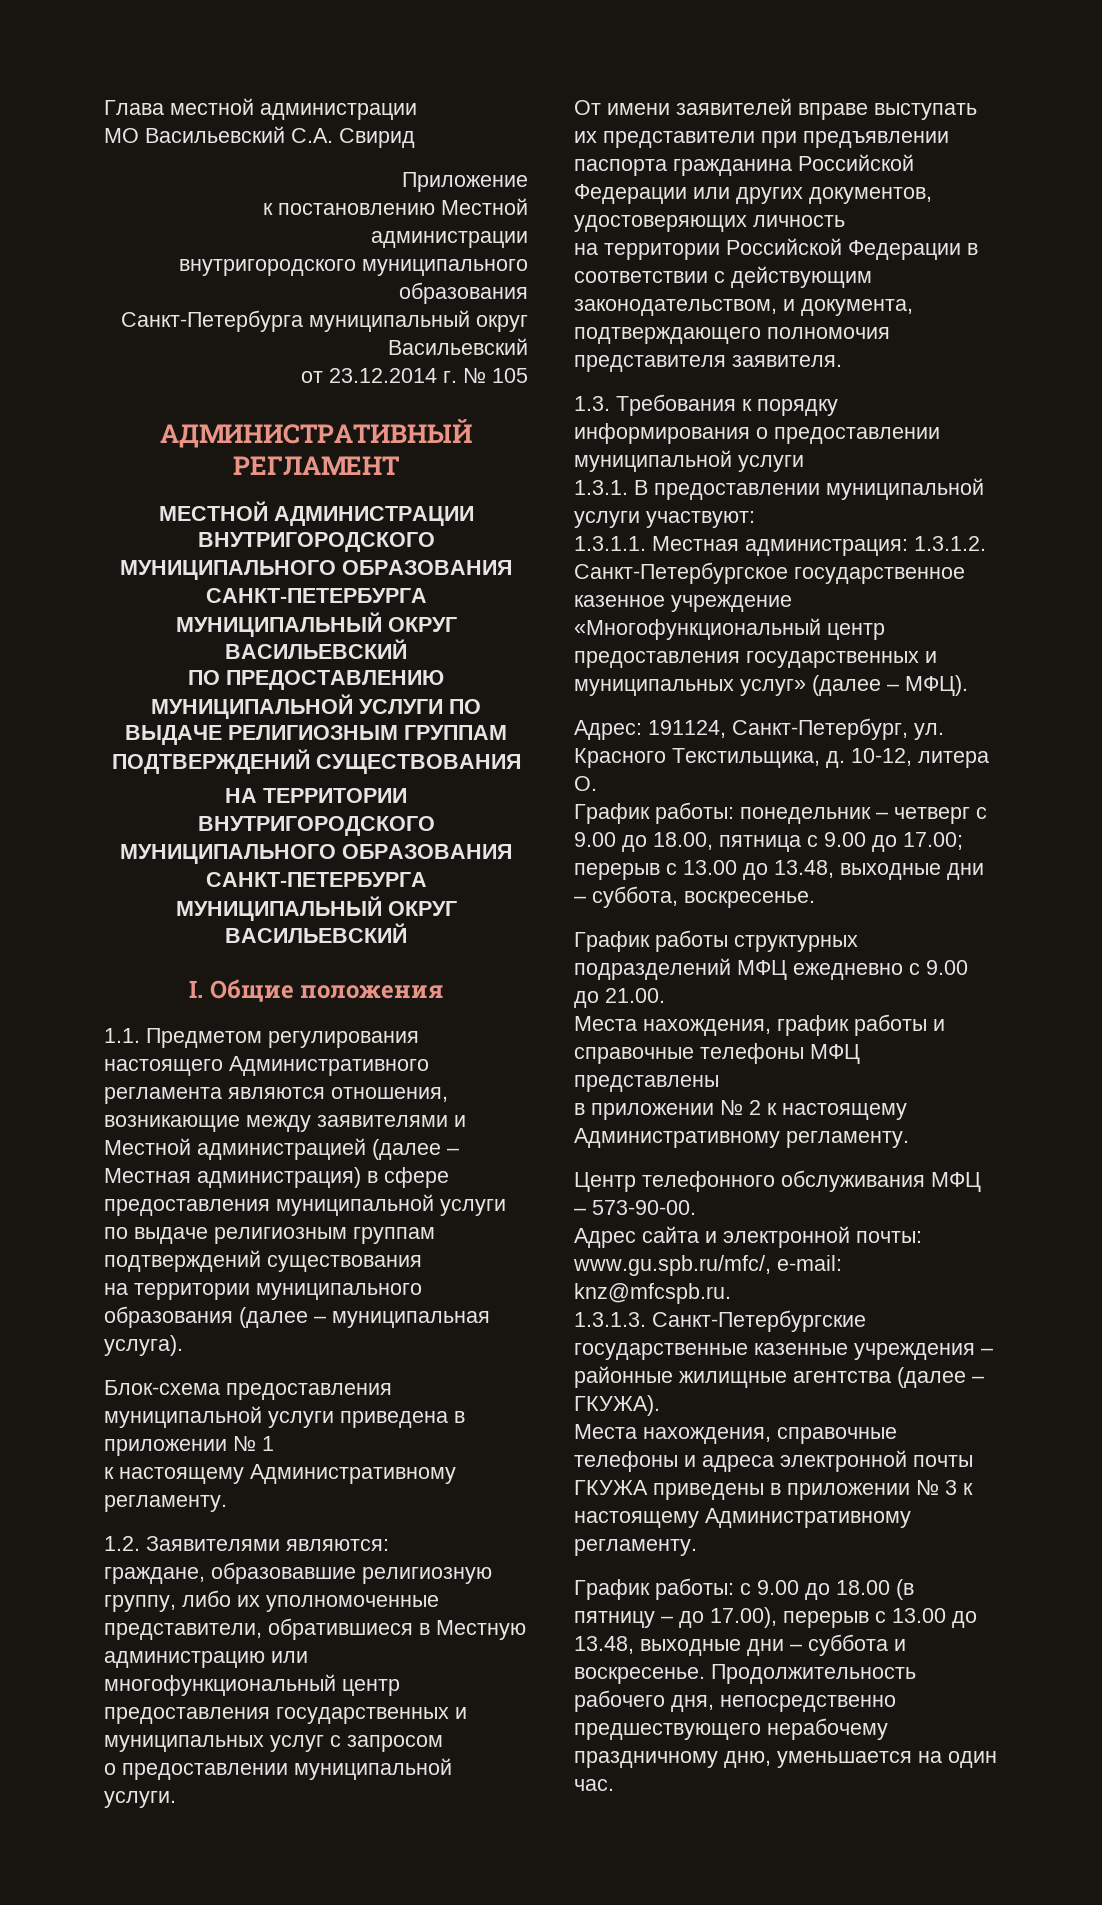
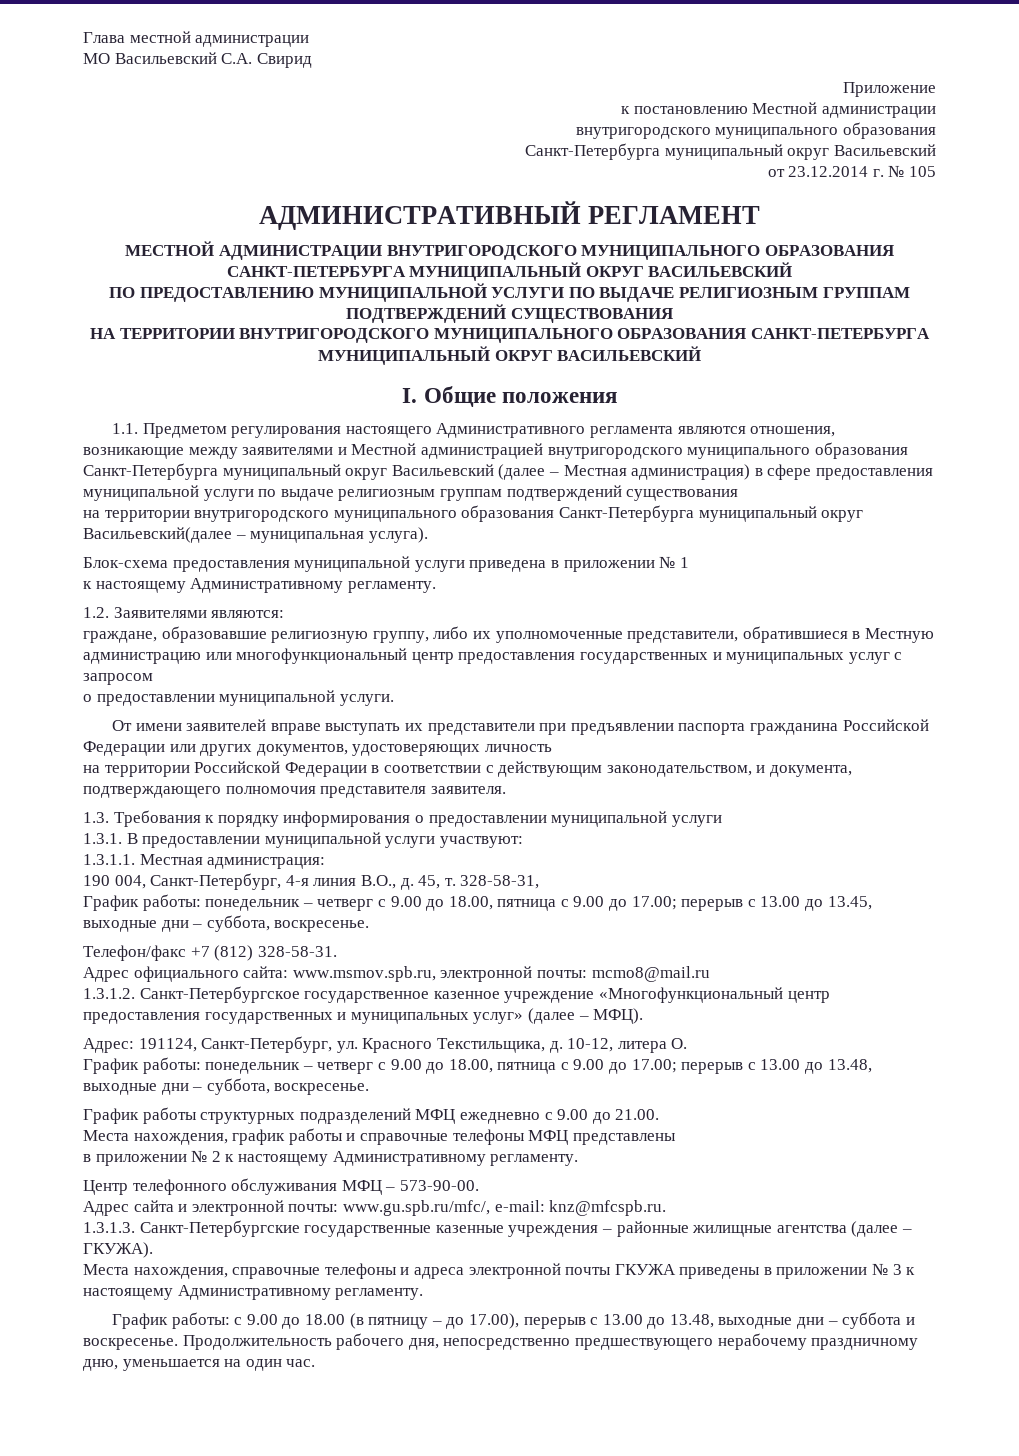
(366, 1149) none -> [547,442,908,459] [83,463,494,480] внутригородского муниципального образования Санкт-Петербурга муниципальный округ Васильевский
[256,1283,422,1300] [104,1306,308,1328] муниципального образования (далее -> [194,505,864,522] [83,527,232,543] внутригородского муниципального образования Санкт-Петербурга муниципальный округ Васильевский(далее
(908, 547) none -> [83,873,540,890] [83,894,872,911] [83,915,370,932] [83,945,337,961] [83,966,710,982] // 190 004, Санкт-Петербург, 4-я линия В.О., д. 45, т. 328-58-31, // График работы: понедельник – четверг с 9.00 до 18.00, пятница с 9.00 до 17.00; перерыв с 13.00 до 13.45, выходные дни – суббота, воскресенье. // Телефон/факс +7 (812) 328-58-31. // Адрес официального сайта: www.msmov.spb.ru, электронной почты: mcmo8@mail.ru //

